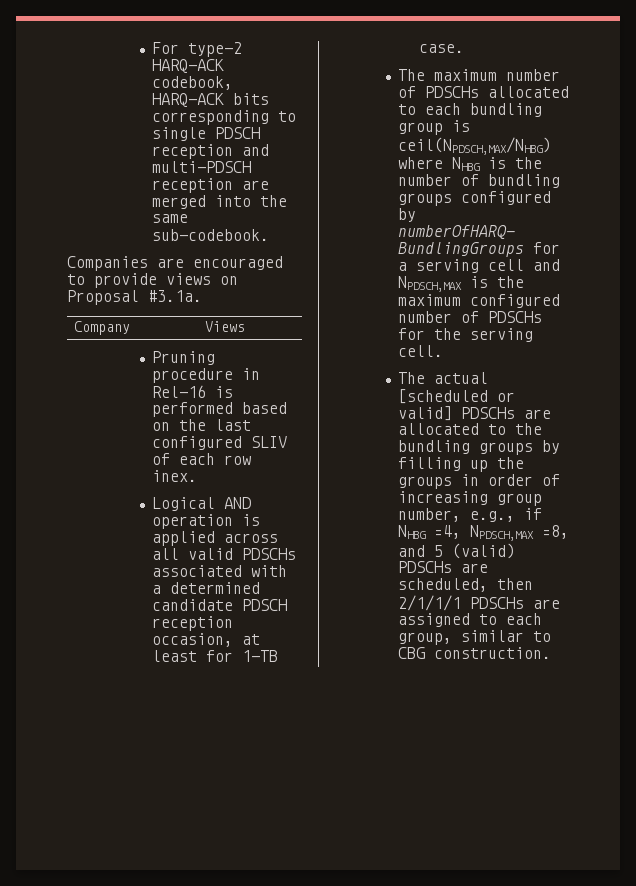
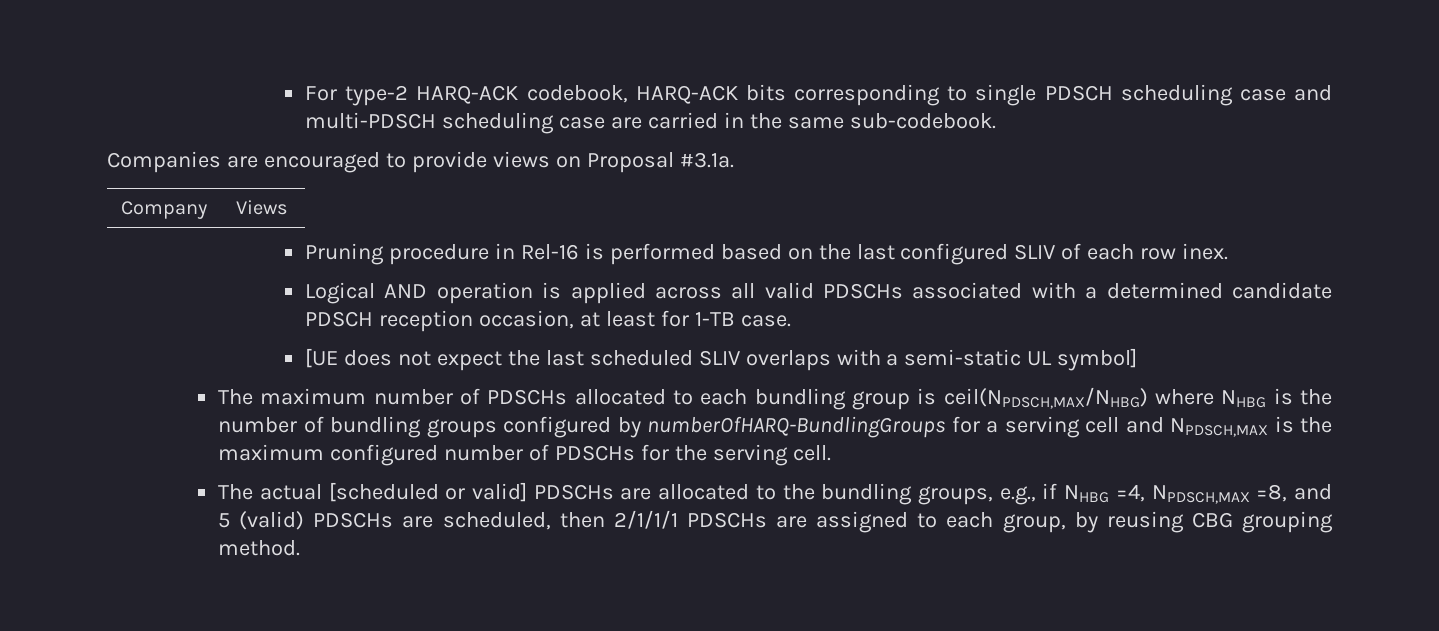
[151,144,269,159] [151,161,251,173] [151,178,269,193] [151,195,251,209] reception and multi-PDSCH reception are merged into -> [1120,84,1332,106] [305,112,744,134] scheduling case and multi-PDSCH scheduling case are carried in
(464, 48) none -> [305,348,1138,371] // [UE does not expect the last scheduled SLIV overlaps with a semi-static UL symbol]
[478,440,560,455] [397,457,524,472] [397,474,560,489] [397,491,542,506] [397,508,461,522] groups by filling up the groups in order of increasing group number, -> [917,486,993,505] groups,
[460,630,551,642] [397,647,551,659] similar to CBG construction. -> [1074,511,1333,533] [218,540,301,556] by reusing CBG grouping method.

